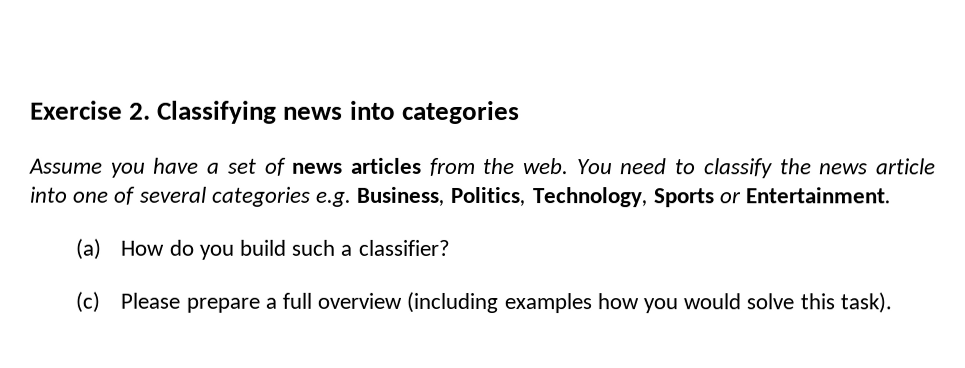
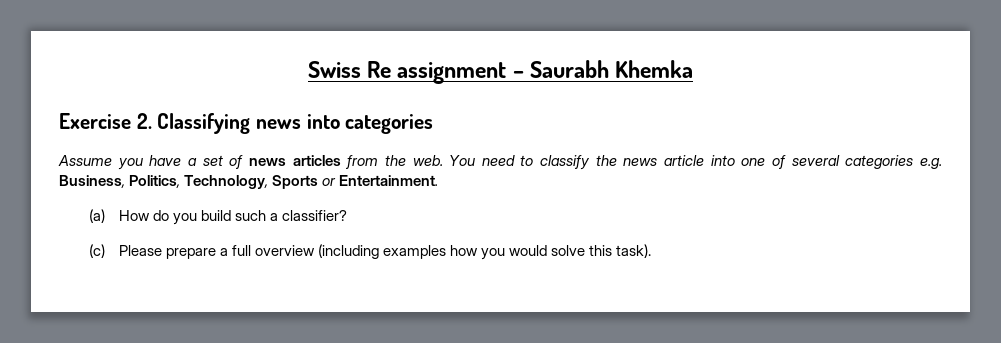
(30, 110) none -> [307,60,694,84] Swiss Re assignment – Saurabh Khemka //

